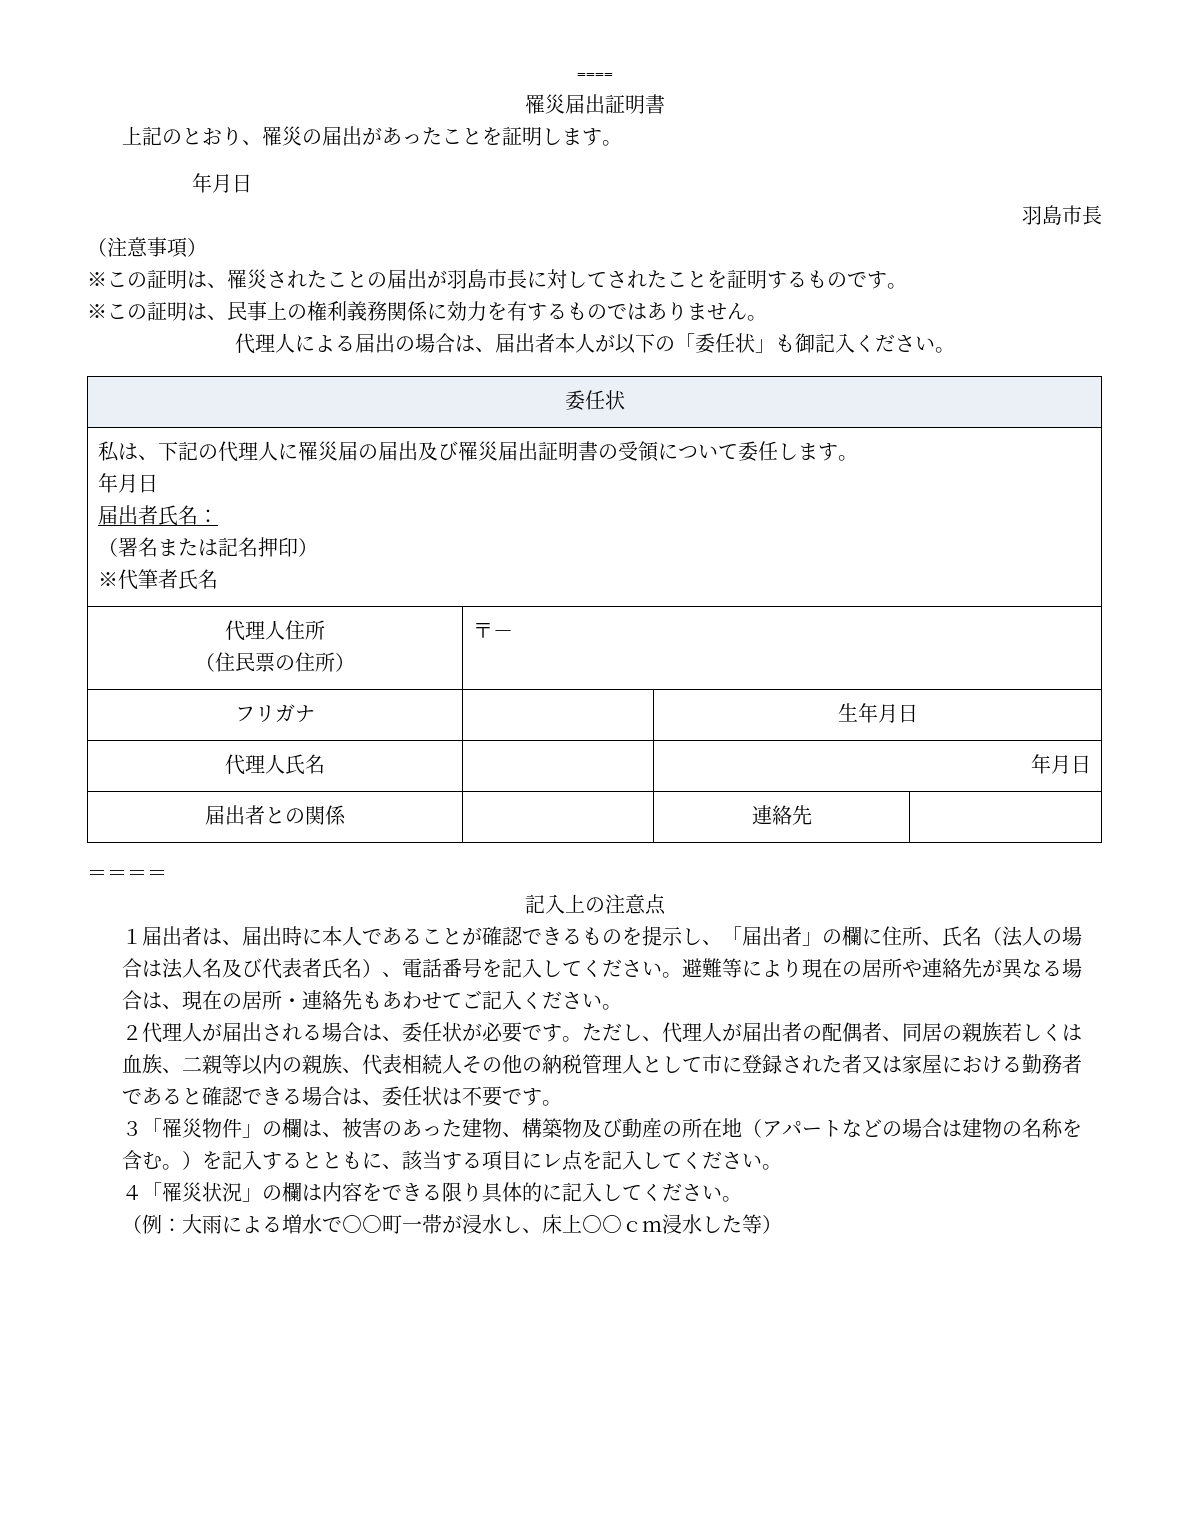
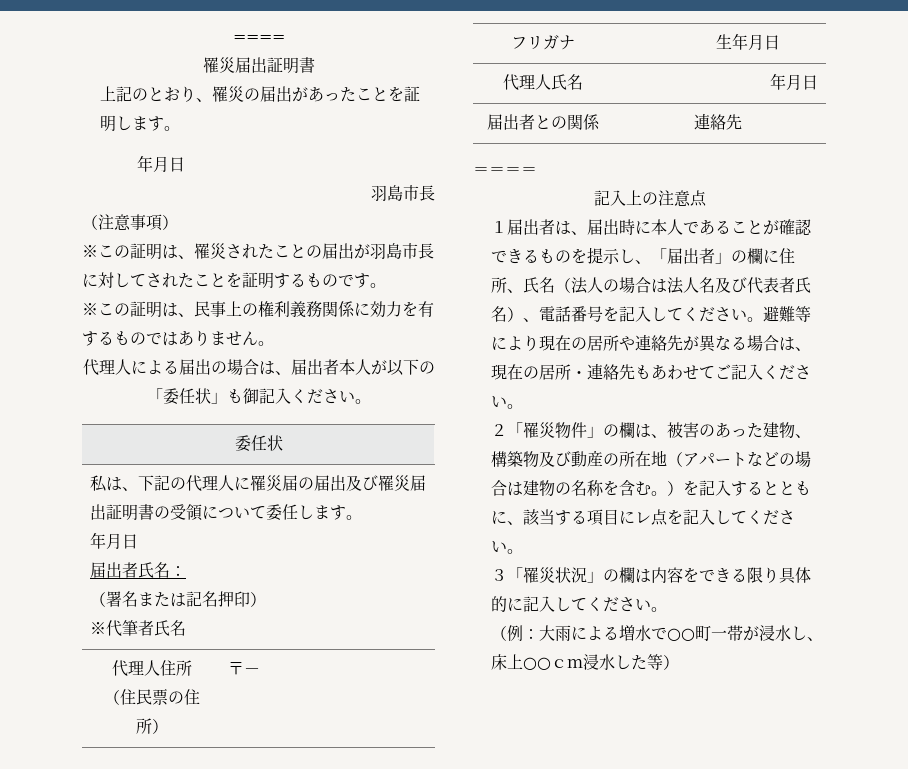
[142,1022,1083,1043] [122,1054,1083,1075] [122,1086,563,1107] [122,1121,143,1136] 代理人が届出される場合は、委任状が必要です。ただし、代理人が届出者の配偶者、同居の親族若しくは血族、二親等以内の親族、代表相続人その他の納税管理人として市に登録された者又は家屋における勤務者であると確認できる場合は、委任状は不要です。 // ３ -> (508, 430) none
[122,1185,143,1200] ４ -> [491,569,508,581] ３

